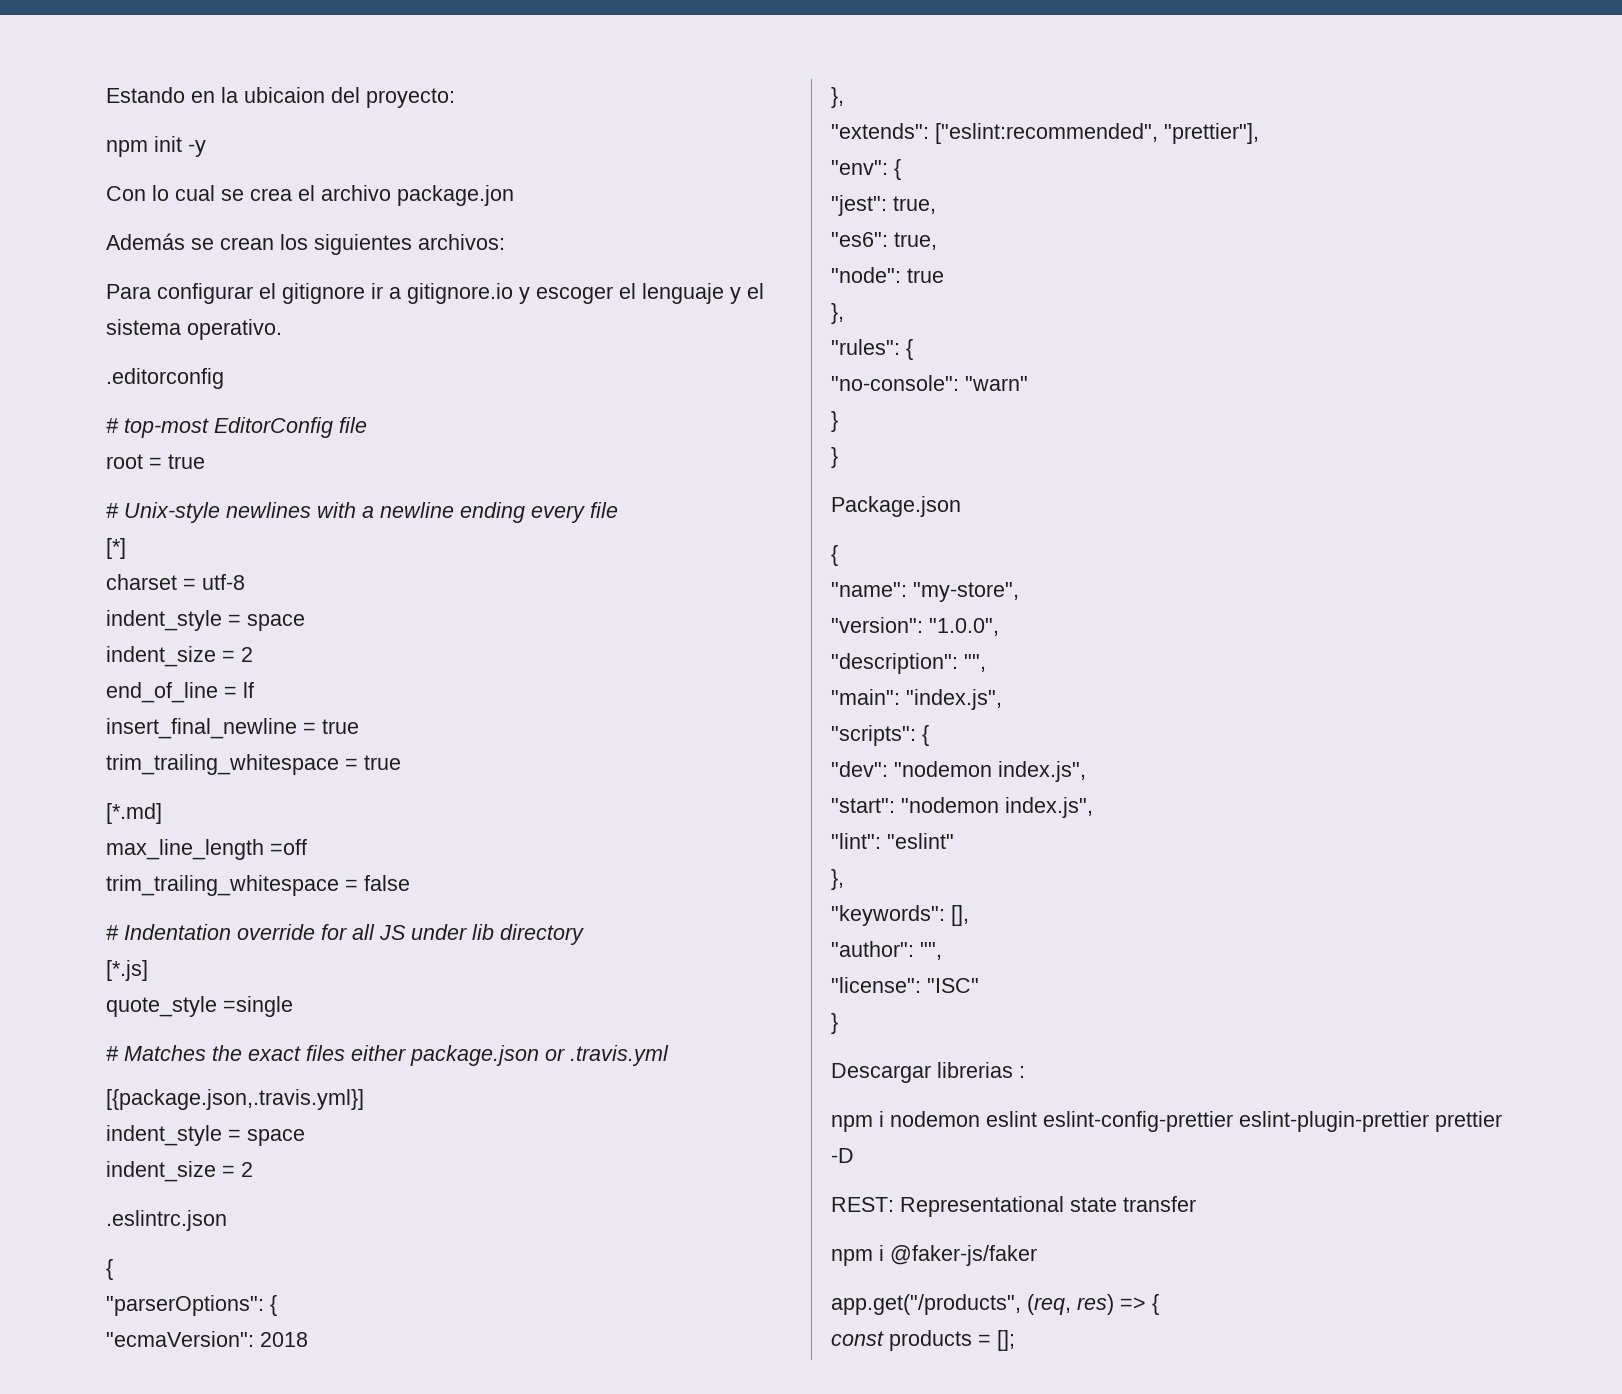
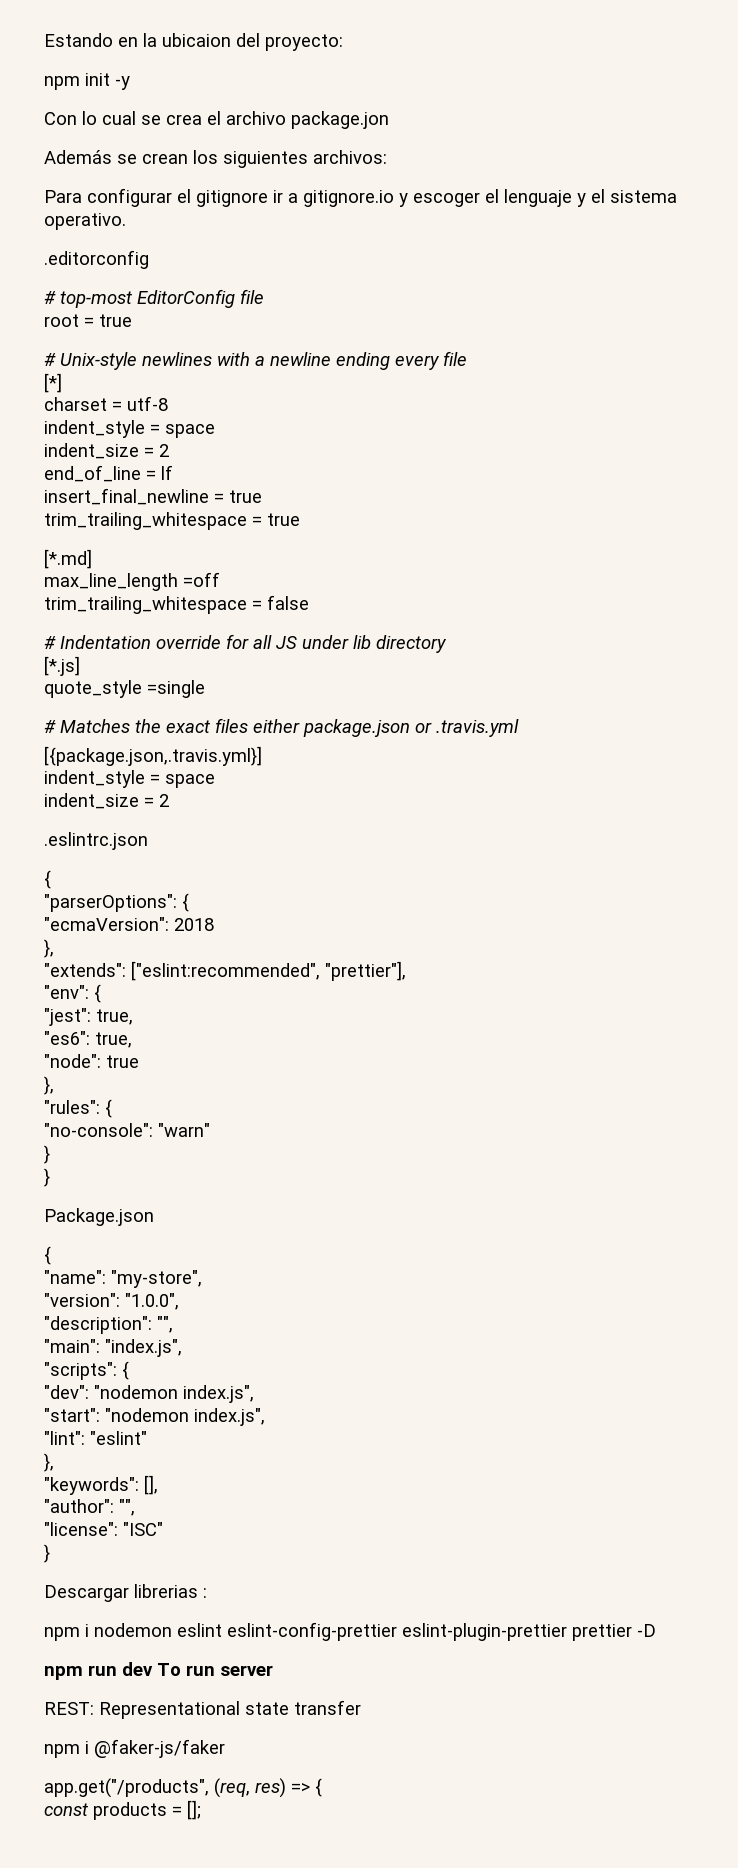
(854, 1155) none -> [44,1662,273,1680] // npm run dev To run server

